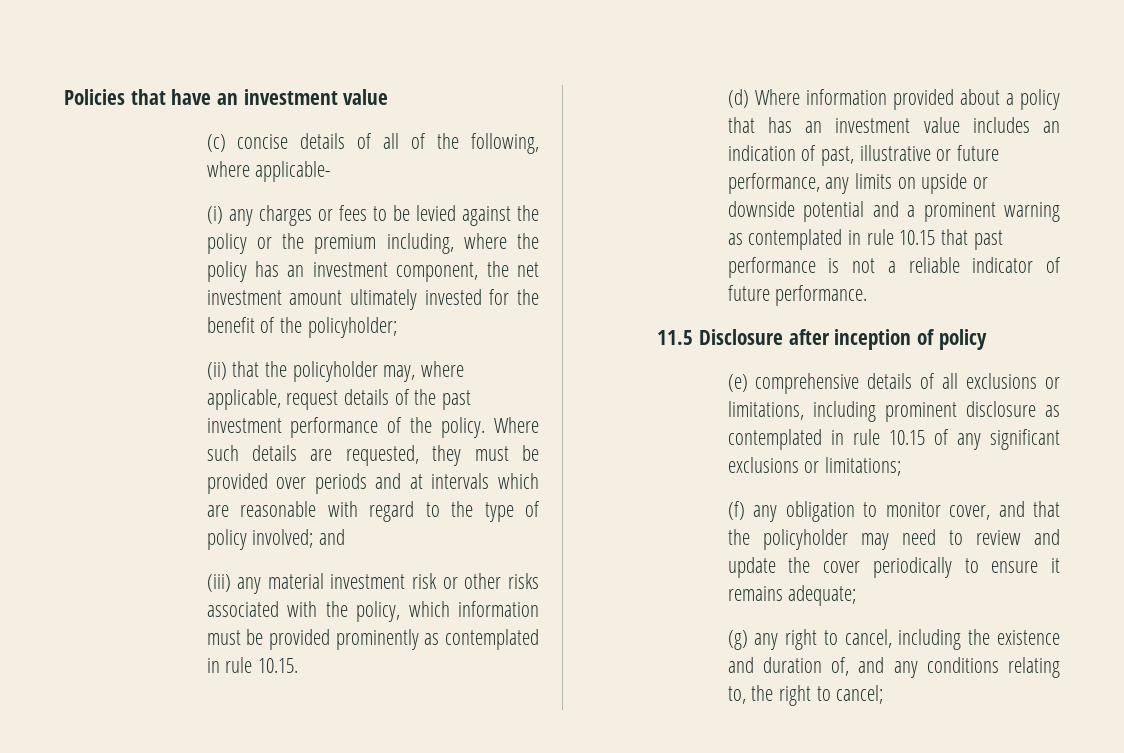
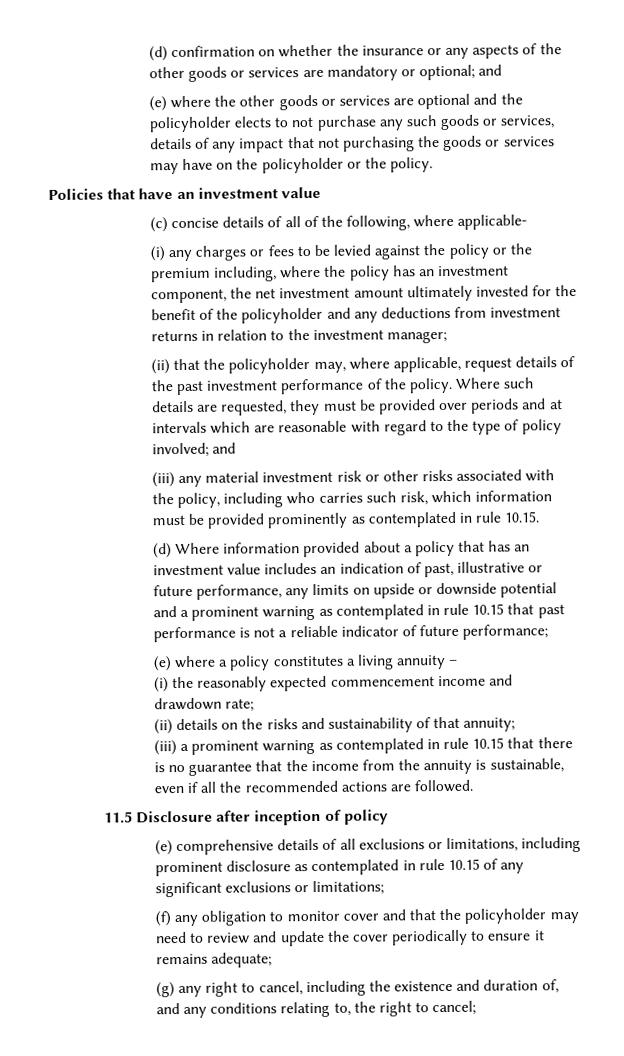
(64, 97) none -> [148,43,562,62] [148,64,503,82] [148,93,523,112] [148,114,556,133] [149,135,555,153] [149,157,434,175] (d) confirmation on whether the insurance or any aspects of the other goods or services are mandatory or optional; and // (e) where the other goods or services are optional and the policyholder elects to not purchase any such goods or services, details of any impact that not purchasing the goods or services may have on the policyholder or the policy. //
[307,317,397,338] policyholder; -> [241,306,562,324] [150,329,447,344] policyholder and any deductions from investment returns in relation to the investment manager;
(401, 611) none -> [223,491,428,508] including who carries such risk,
[775,285,868,306] performance. -> [462,624,549,640] [152,654,459,672] [153,674,513,693] [153,697,254,712] [153,716,516,735] [153,737,573,756] [153,758,564,776] [153,779,474,794] performance; // (e) where a policy constitutes a living annuity – // (i) the reasonably expected commencement income and drawdown rate; // (ii) details on the risks and sustainability of that annuity; // (iii) a prominent warning as contemplated in rule 10.15 that there is no guarantee that the income from the annuity is sustainable, even if all the recommended actions are followed.
[949,505,990,520] cover, -> [342,913,379,921] cover

